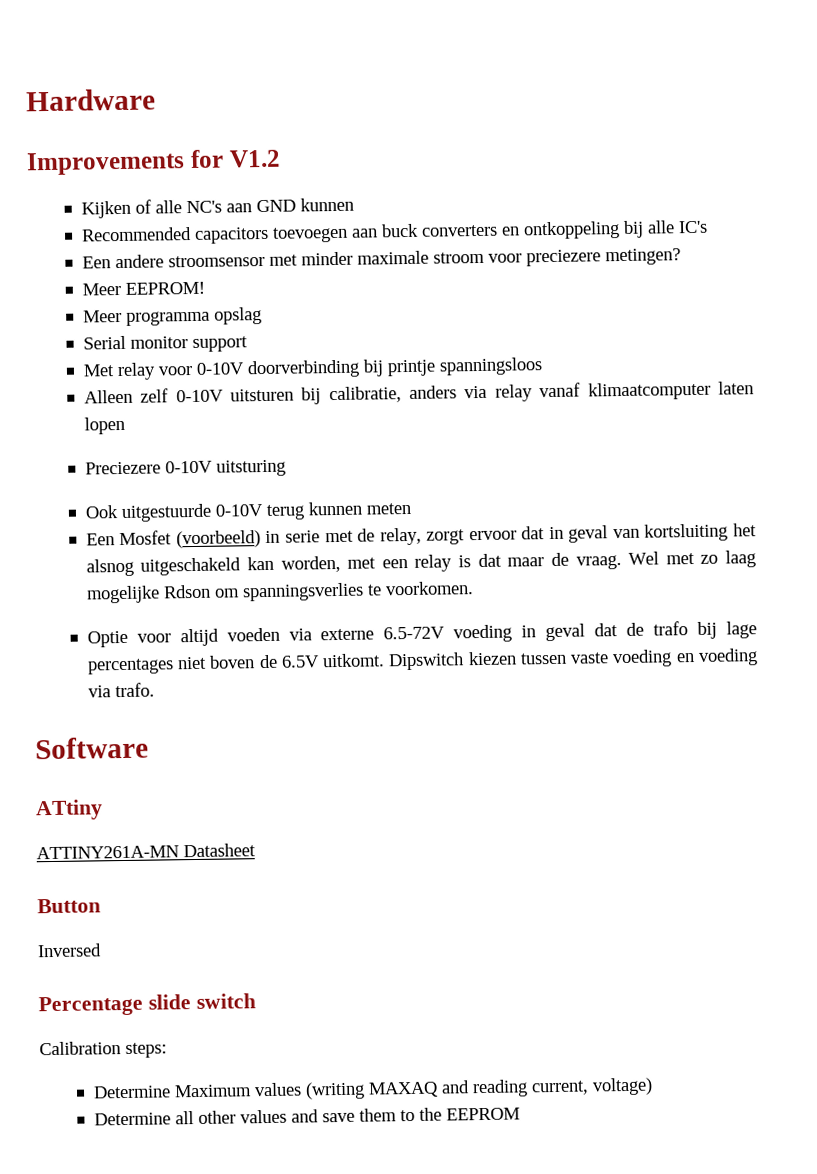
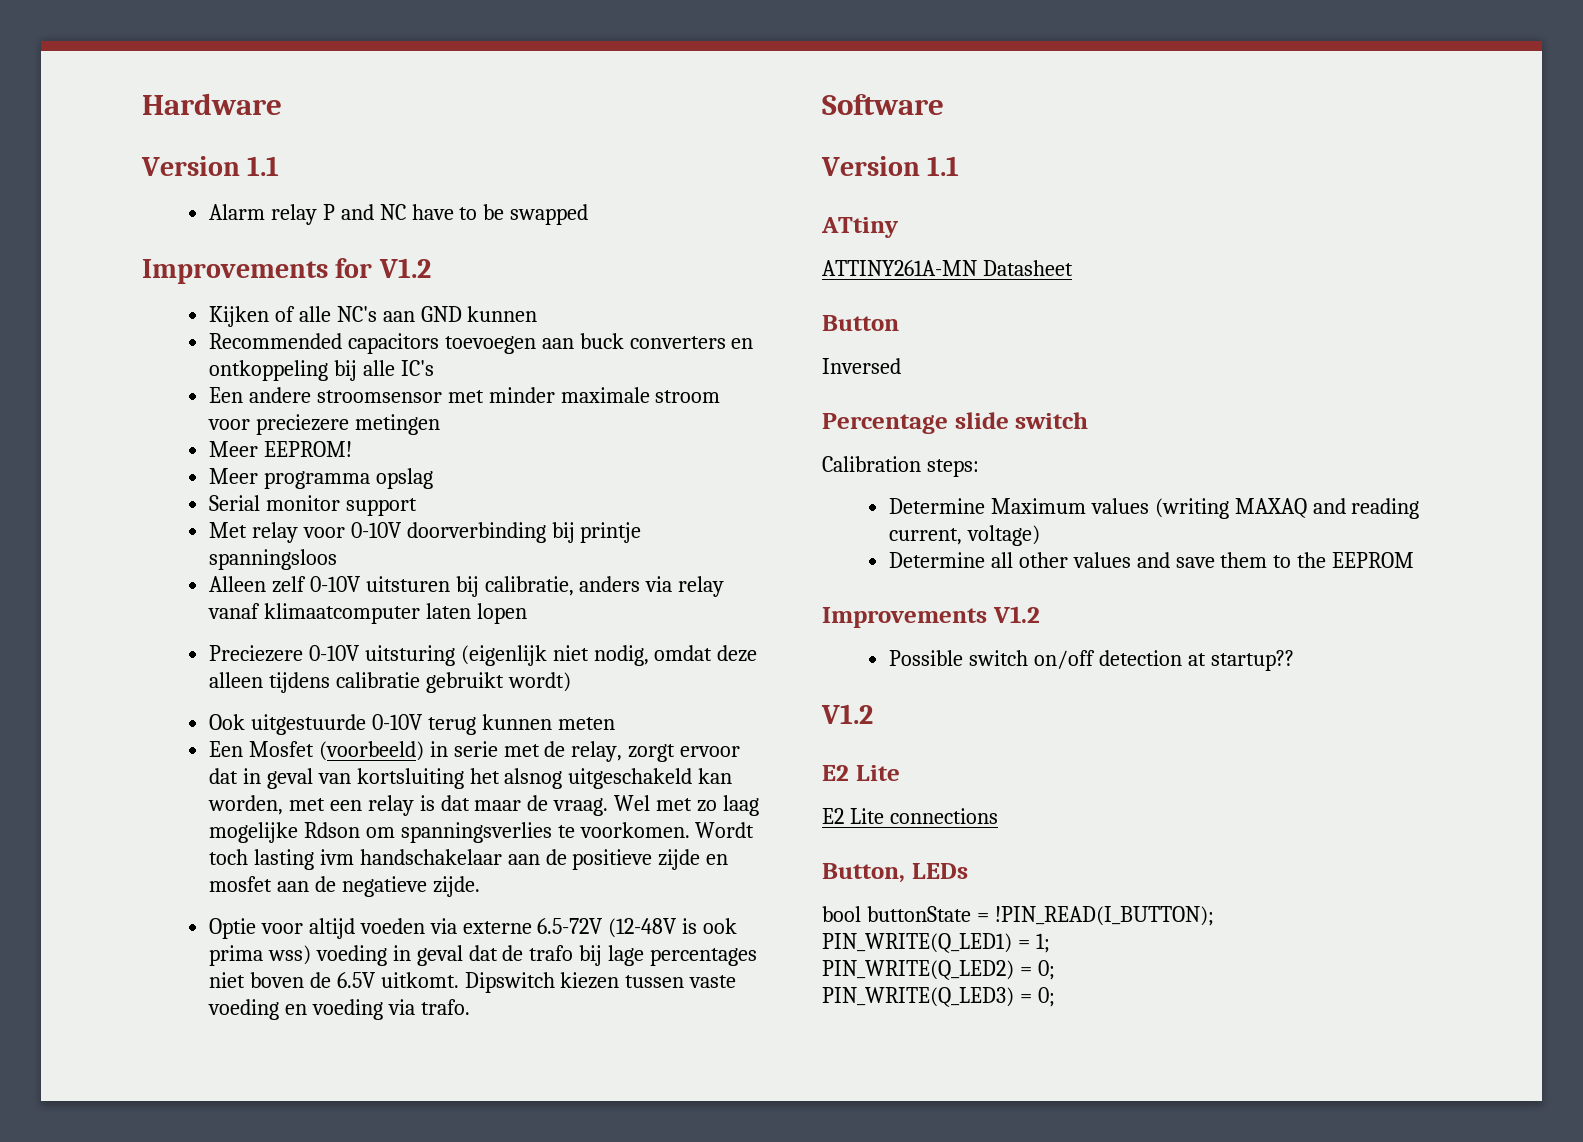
(156, 100) none -> [141,156,280,176] [208,204,589,225] // Version 1.1 // Alarm relay P and NC have to be swapped
[604,248,681,266] metingen? -> [354,414,440,435] metingen
(286, 468) none -> [460,645,758,666] [208,672,571,693] (eigenlijk niet nodig, omdat deze alleen tijdens calibratie gebruikt wordt)
(474, 588) none -> [695,822,755,838] [208,849,729,870] [208,876,480,897] Wordt toch lasting ivm handschakelaar aan de positieve zijde en mosfet aan de negatieve zijde.
(446, 633) none -> [608,918,738,938] [208,945,311,966] (12-48V is ook prima wss)
(149, 748) none -> [821,156,960,176] // Version 1.1
(520, 1114) none -> [822,606,1040,628] [888,650,1294,671] [821,704,873,724] [822,765,900,781] [822,808,998,824] [822,863,968,883] [822,906,1214,926] [822,933,1050,953] [822,960,1055,980] [822,987,1055,1007] // Improvements V1.2 // Possible switch on/off detection at startup?? // V1.2 // E2 Lite // E2 Lite connections // Button, LEDs // bool buttonState = !PIN_READ(I_BUTTON); // PIN_WRITE(Q_LED1) = 1; // PIN_WRITE(Q_LED2) = 0; // PIN_WRITE(Q_LED3) = 0;

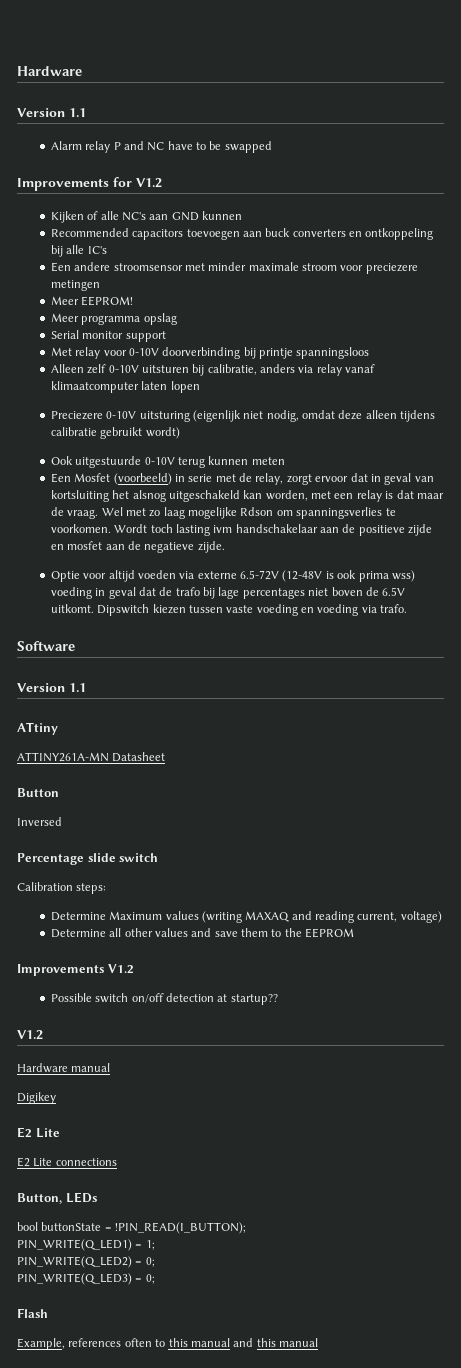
(873, 714) none -> [17,1063,111,1073] [17,1092,56,1104] // Hardware manual // Digikey
(1055, 997) none -> [17,1308,48,1318] [17,1338,318,1350] // Flash // Example, references often to this manual and this manual

